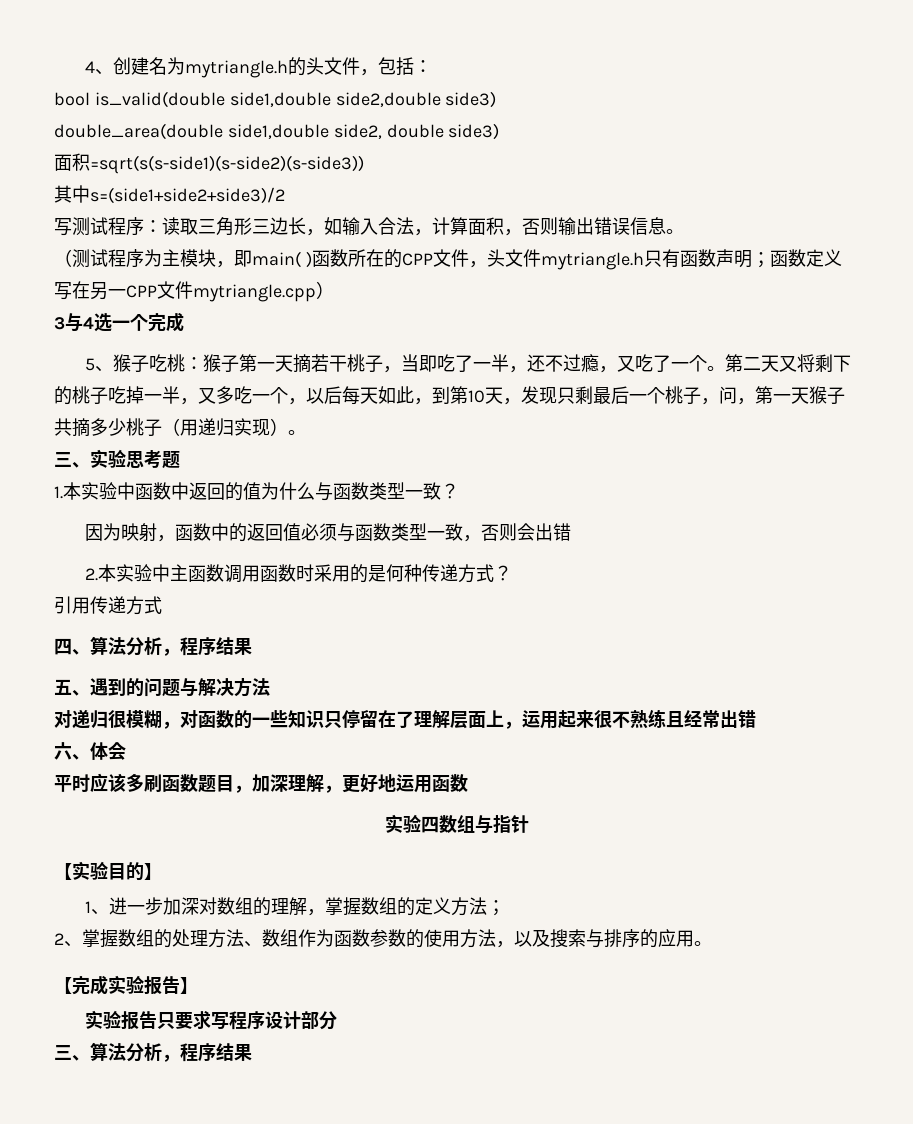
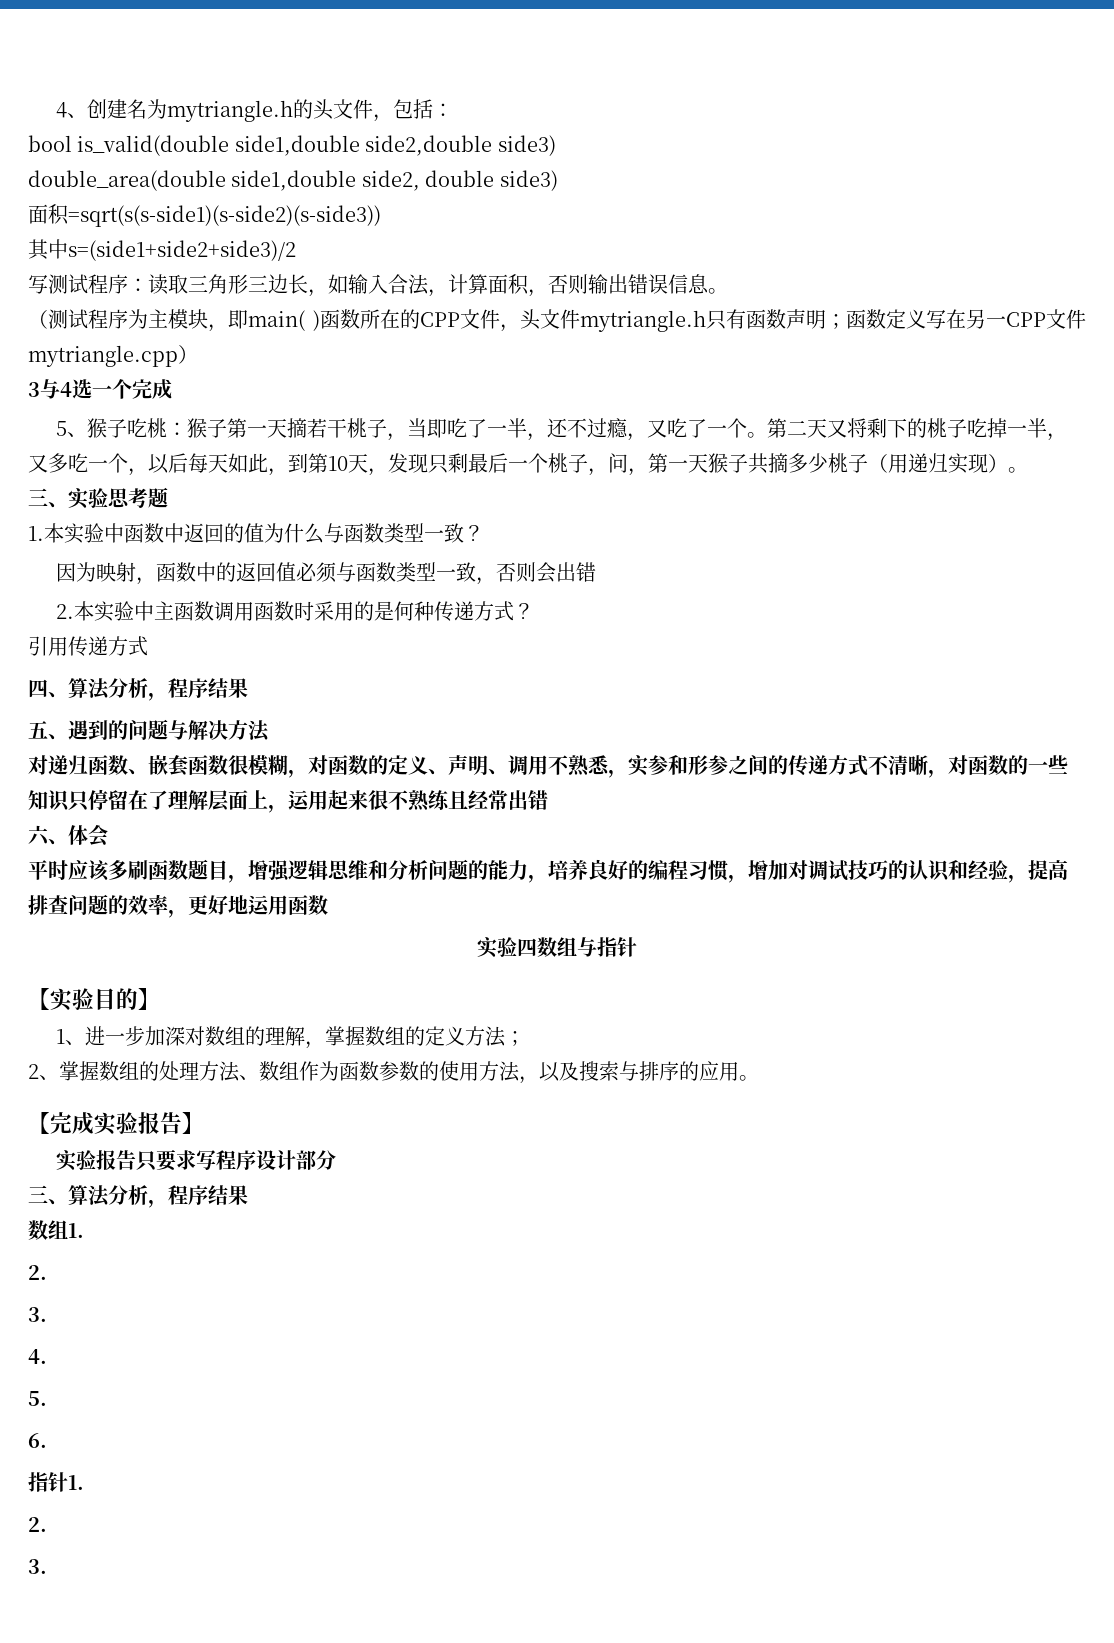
(108, 719) none -> [88,755,228,776] 函数、嵌套函数
(252, 719) none -> [388,755,1028,778] 定义、声明、调用不熟悉，实参和形参之间的传递方式不清晰，对函数的
[252,774,324,792] 加深理解 -> [248,859,1068,883] [28,894,169,915] 增强逻辑思维和分析问题的能力，培养良好的编程习惯，增加对调试技巧的认识和经验，提高排查问题的效率
(252, 1052) none -> [28,1220,84,1240] [28,1265,47,1280] [28,1307,47,1322] [28,1349,47,1364] [28,1391,47,1406] [28,1433,47,1448] [28,1472,84,1492] [28,1517,47,1532] [28,1559,47,1574] // 数组1. // 2. // 3. // 4. // 5. // 6. // 指针1. // 2. // 3.

